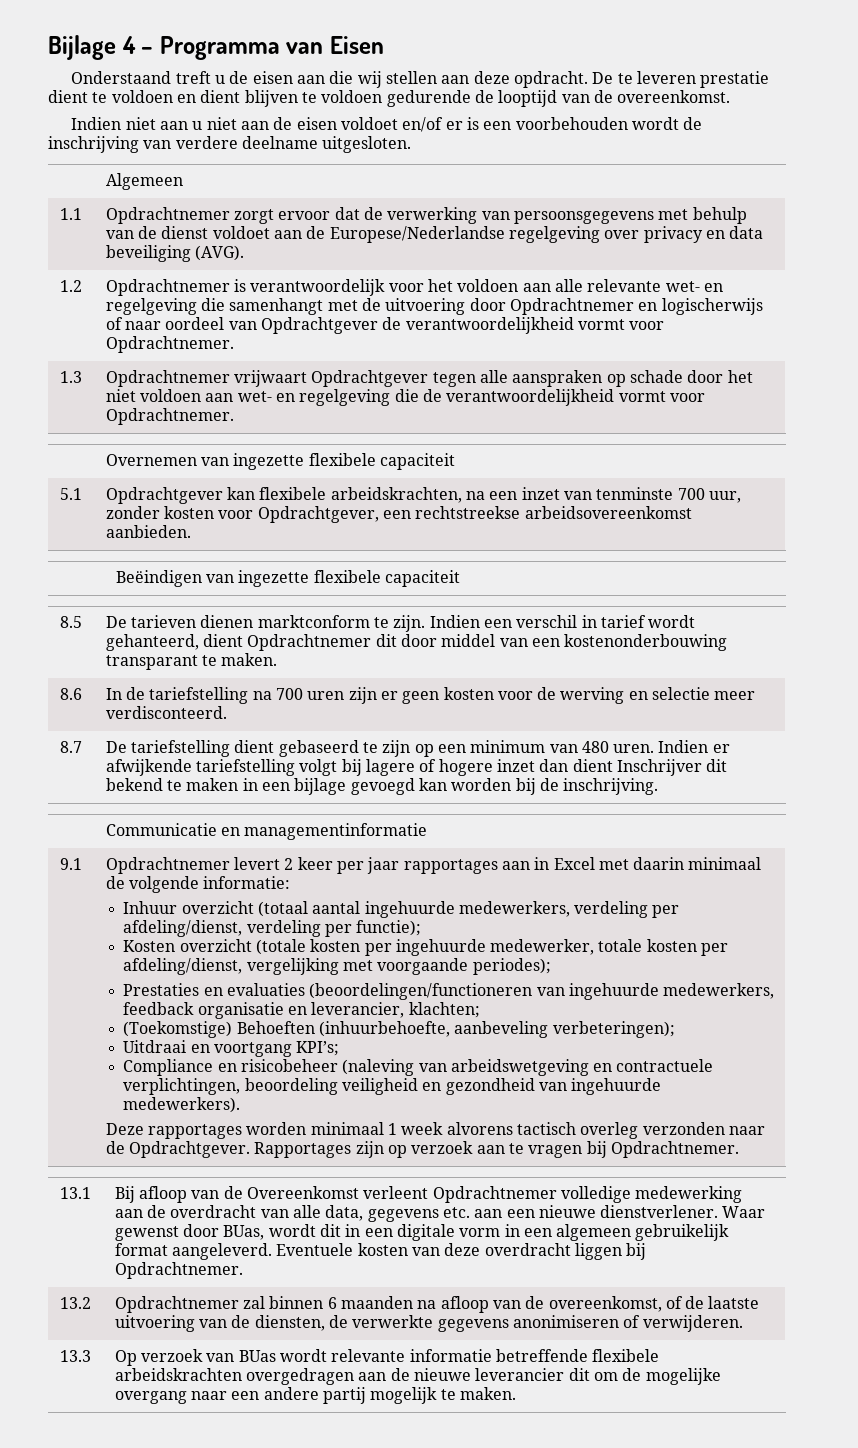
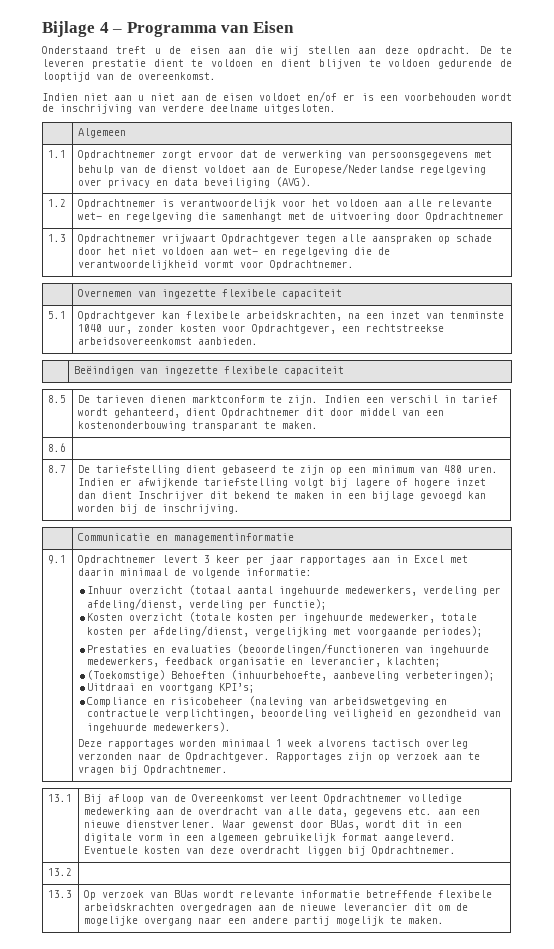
[638,298,763,315] [105,317,665,334] [105,336,234,353] en logischerwijs of naar oordeel van Opdrachtgever de verantwoordelijkheid vormt voor Opdrachtnemer. -> (504, 217) none
[677,488,705,500] 700 -> [77,324,102,332] 1040
[105,687,756,704] [105,706,227,719] In de tariefstelling na 700 uren zijn er geen kosten voor de werving en selectie meer verdisconteerd. -> (66, 447) none
[284,858,294,870] 2 -> [203,555,210,563] 3
[114,1296,760,1313] [114,1315,743,1332] Opdrachtnemer zal binnen 6 maanden na afloop van de overeenkomst, of de laatste uitvoering van de diensten, de verwerkte gegevens anonimiseren of verwijderen. -> (72, 872) none

